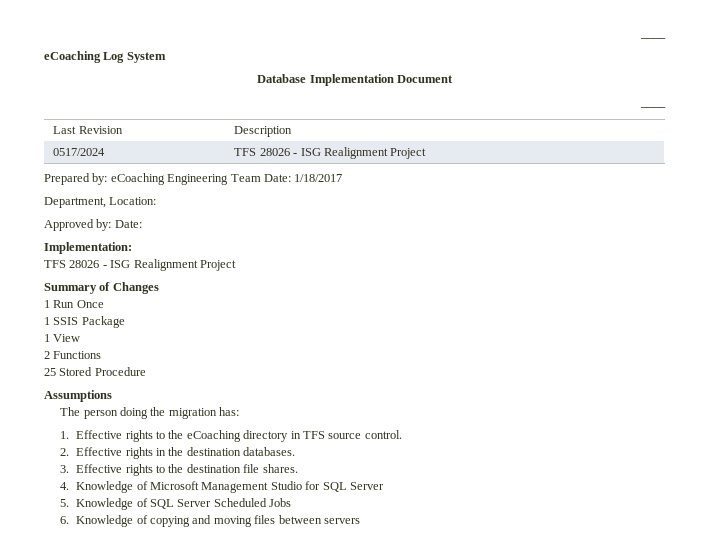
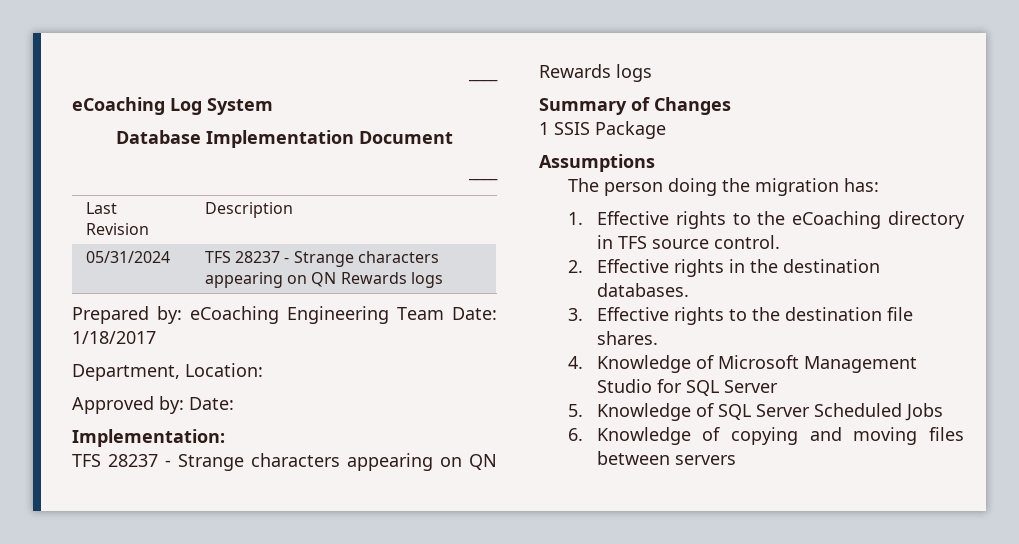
[53,148,106,156] [234,147,427,159] 0517/2024 | TFS 28026 - ISG Realignment Project -> [85,251,170,263] [204,251,439,267] [204,272,443,288] 05/31/2024 | TFS 28237 - Strange characters appearing on QN Rewards logs
[69,259,236,271] 28026 - ISG Realignment Project -> [108,453,497,471] [539,64,652,82] 28237 - Strange characters appearing on QN Rewards logs
[44,300,104,308] // 1 Run Once -> (731, 106) none
[44,334,81,342] [44,351,102,359] [44,367,146,376] // 1 View // 2 Functions // 25 Stored Procedure -> (666, 130) none

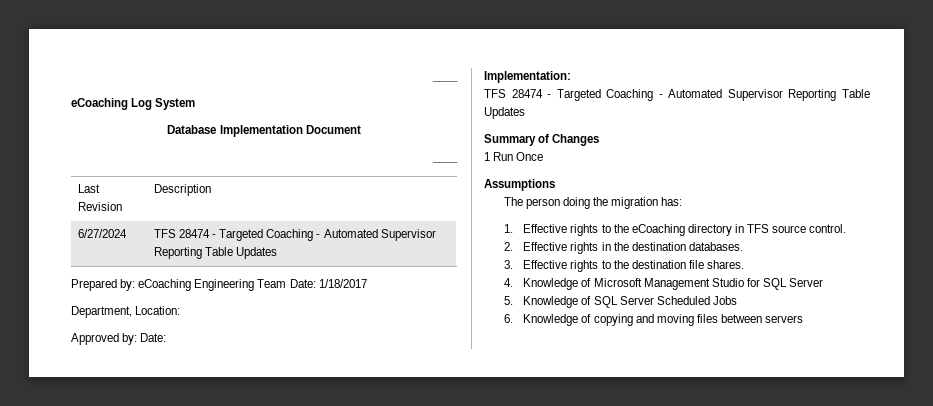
[85,251,170,263] [204,251,439,267] [204,272,443,288] 05/31/2024 | TFS 28237 - Strange characters appearing on QN Rewards logs -> [77,229,127,238] [153,229,436,241] [153,247,278,259] 6/27/2024 | TFS 28474 - Targeted Coaching - Automated Supervisor Reporting Table Updates
[108,453,497,471] [539,64,652,82] 28237 - Strange characters appearing on QN Rewards logs -> [511,89,870,101] [484,107,525,119] 28474 - Targeted Coaching - Automated Supervisor Reporting Table Updates
[554,121,666,139] SSIS Package -> [493,152,544,161] Run Once

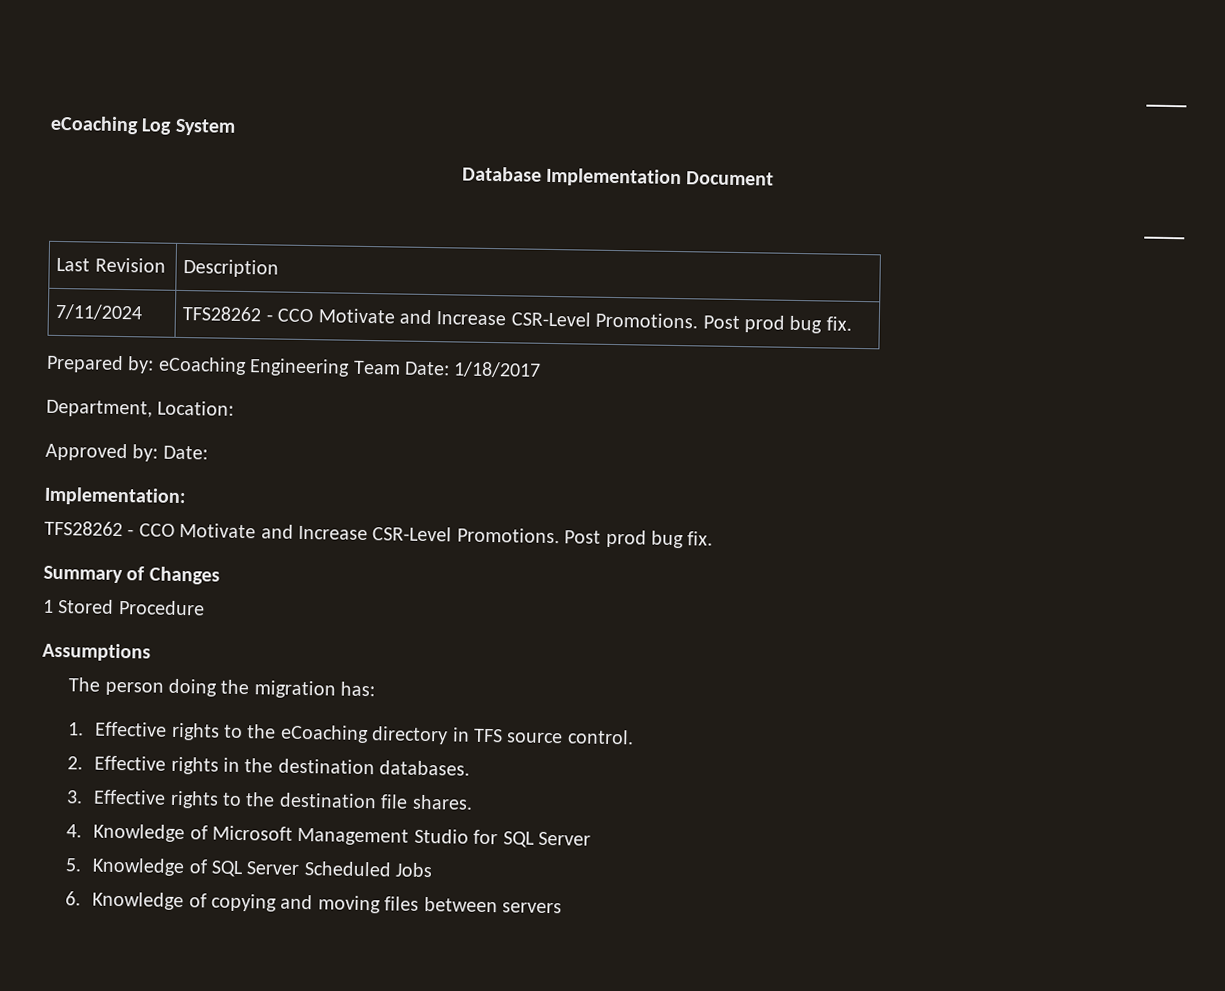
[77,229,127,238] [153,229,436,241] [153,247,278,259] 6/27/2024 | TFS 28474 - Targeted Coaching - Automated Supervisor Reporting Table Updates -> [55,303,144,321] [182,306,852,334] 7/11/2024 | TFS28262 - CCO Motivate and Increase CSR-Level Promotions. Post prod bug fix.
[484,89,870,101] [484,107,525,119] TFS 28474 - Targeted Coaching - Automated Supervisor Reporting Table Updates -> [44,520,714,549] TFS28262 - CCO Motivate and Increase CSR-Level Promotions. Post prod bug fix.
[493,152,544,161] Run Once -> [58,599,205,616] Stored Procedure

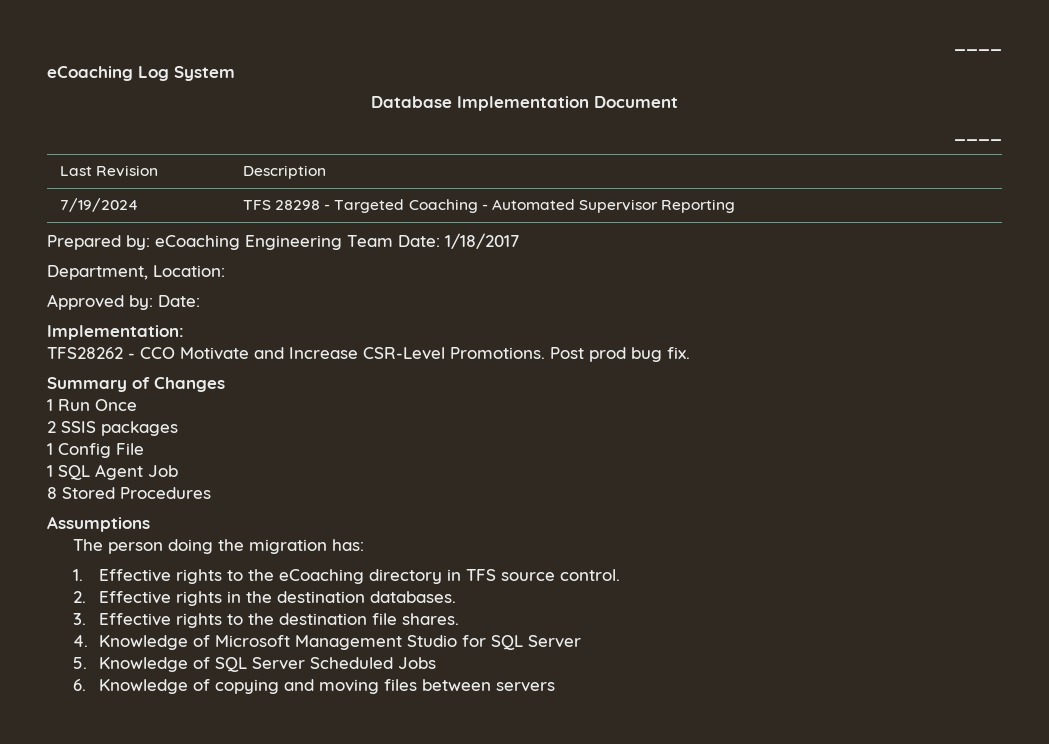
[55,303,144,321] [182,306,852,334] 7/11/2024 | TFS28262 - CCO Motivate and Increase CSR-Level Promotions. Post prod bug fix. -> [59,198,138,212] [242,199,736,213] 7/19/2024 | TFS 28298 - Targeted Coaching - Automated Supervisor Reporting
[58,599,205,616] Stored Procedure -> [58,399,137,411] [47,421,178,436] [47,443,144,458] [47,464,178,480] [47,487,211,499] Run Once // 2 SSIS packages // 1 Config File // 1 SQL Agent Job // 8 Stored Procedures

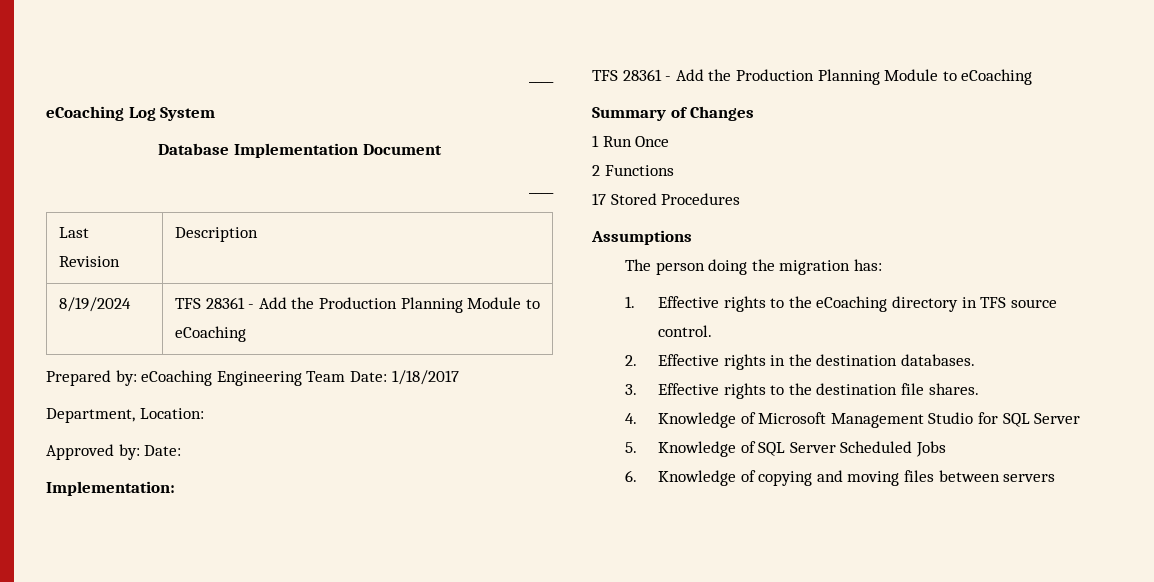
[59,198,138,212] [242,199,736,213] 7/19/2024 | TFS 28298 - Targeted Coaching - Automated Supervisor Reporting -> [59,297,132,312] [175,297,540,313] [175,326,247,342] 8/19/2024 | TFS 28361 - Add the Production Planning Module to eCoaching
[47,347,690,362] TFS28262 - CCO Motivate and Increase CSR-Level Promotions. Post prod bug fix. -> [592,69,1033,85] TFS 28361 - Add the Production Planning Module to eCoaching
[61,421,178,436] [47,443,144,458] [47,464,178,480] [47,487,57,499] SSIS packages // 1 Config File // 1 SQL Agent Job // 8 -> [604,165,674,176] [592,193,606,205] Functions // 17

